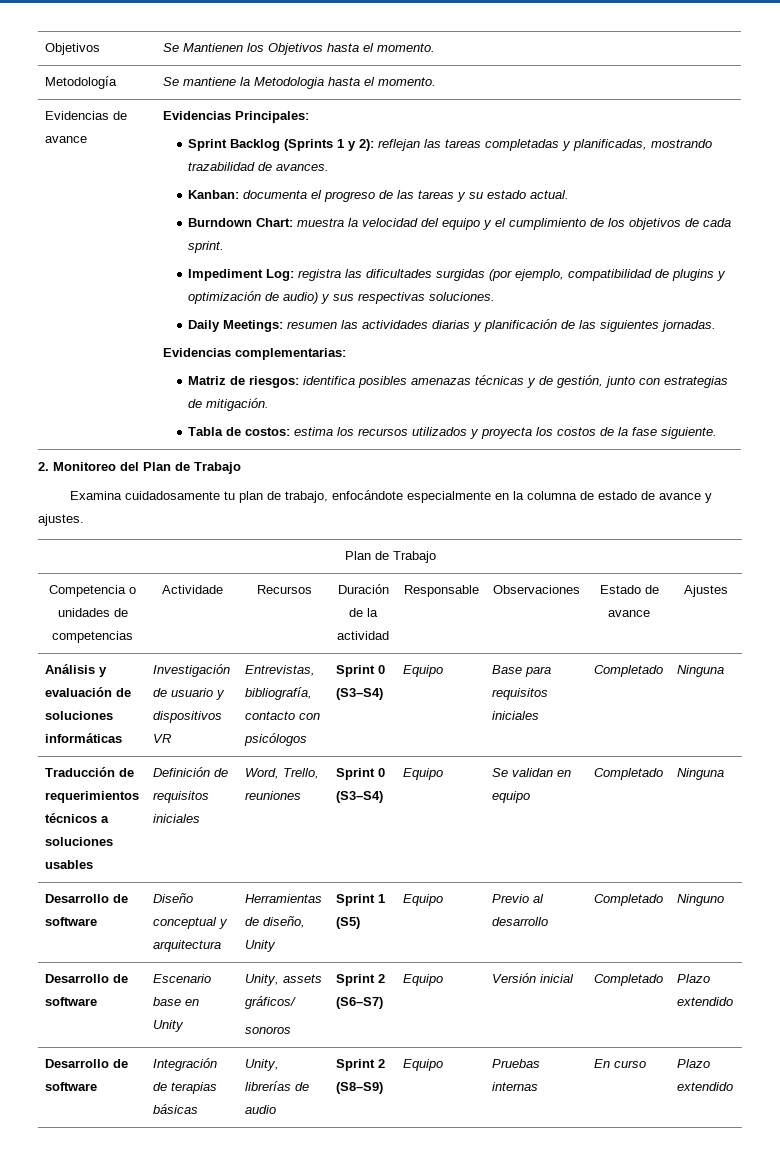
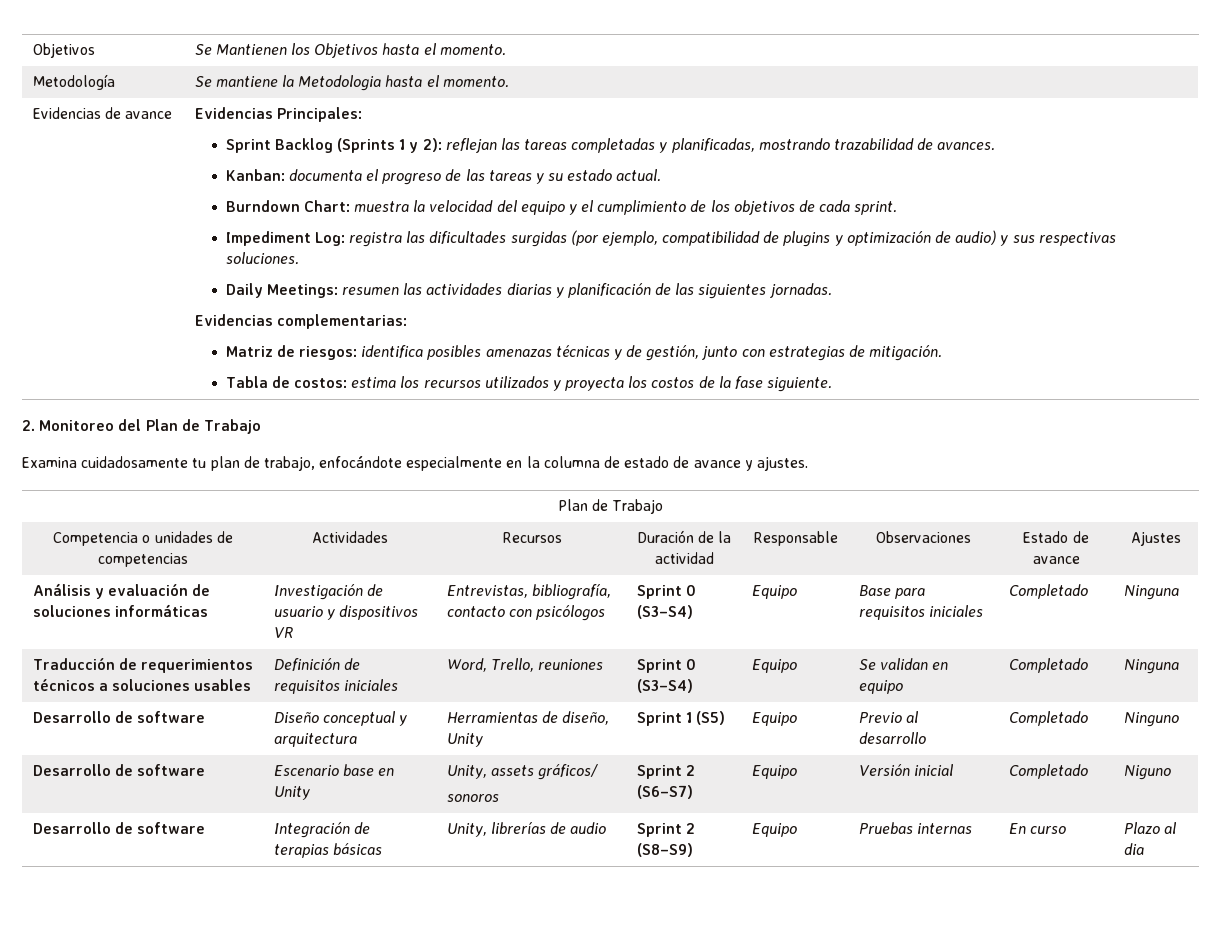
[162,585,223,594] Actividade -> [312,531,388,543] Actividades
[676,974,710,983] [676,997,733,1006] Plazo extendido -> [1123,765,1171,780] Niguno
[676,1082,733,1091] extendido -> [1163,822,1176,834] [1123,843,1144,855] al dia

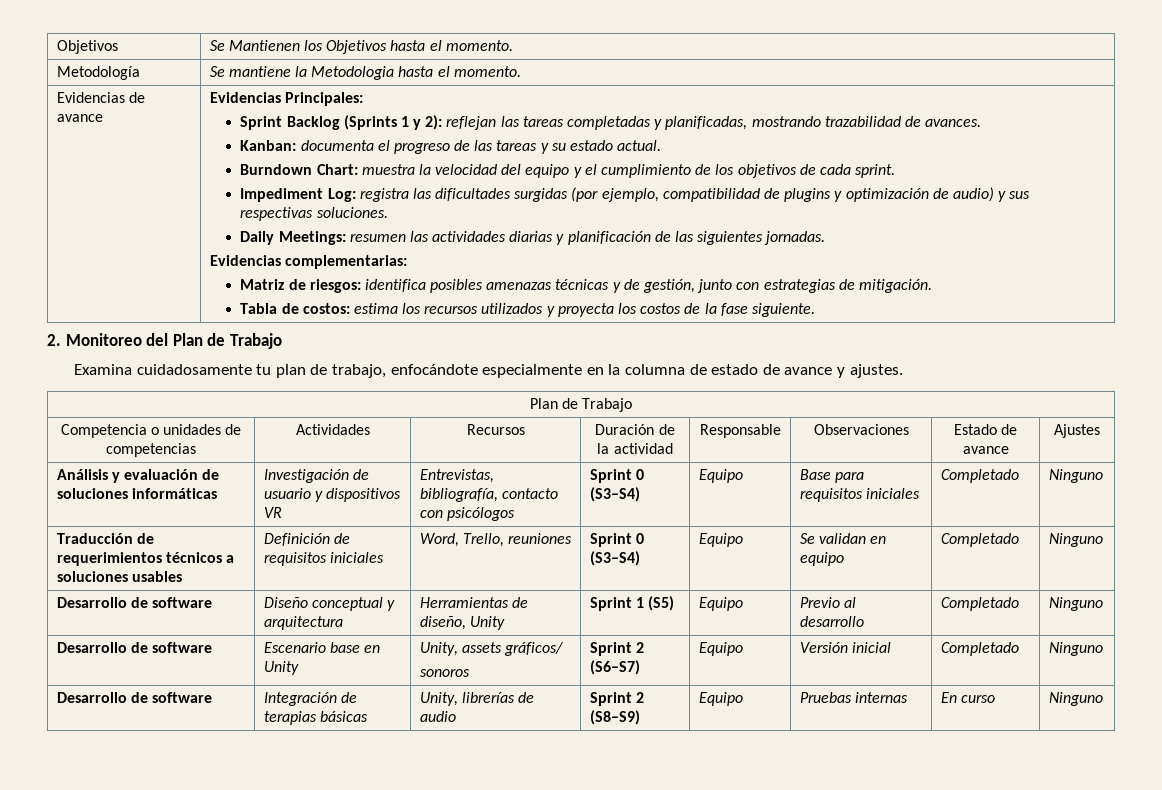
[1123,585,1179,600] Ninguna -> [1048,469,1103,483] Ninguno
[1123,659,1179,674] Ninguna -> [1048,533,1103,547] Ninguno
[1123,765,1171,780] Niguno -> [1048,642,1103,656] Ninguno
[1123,822,1176,834] [1123,843,1144,855] Plazo al dia -> [1048,692,1103,706] Ninguno

